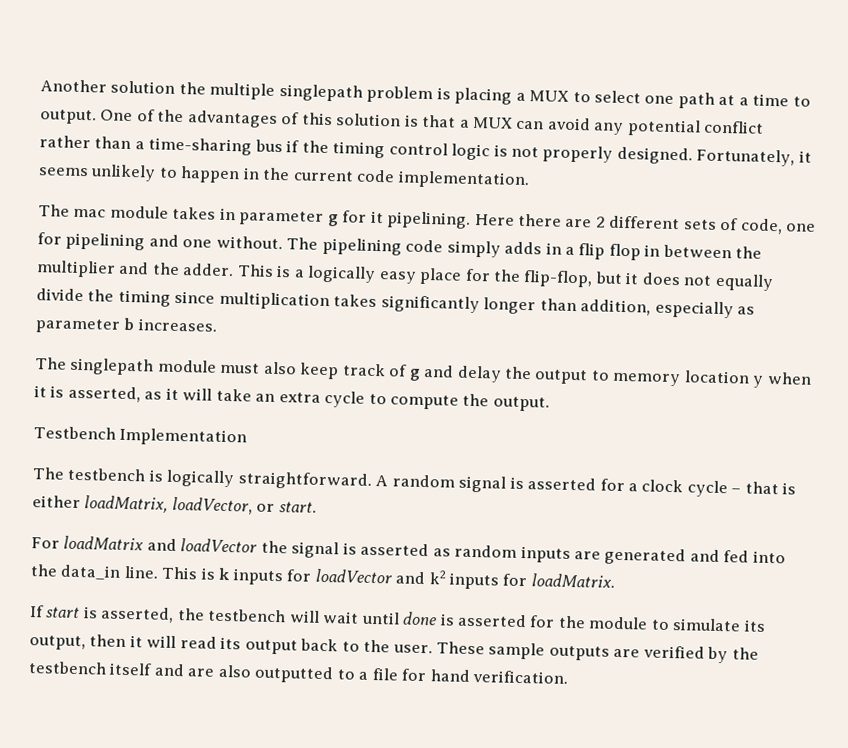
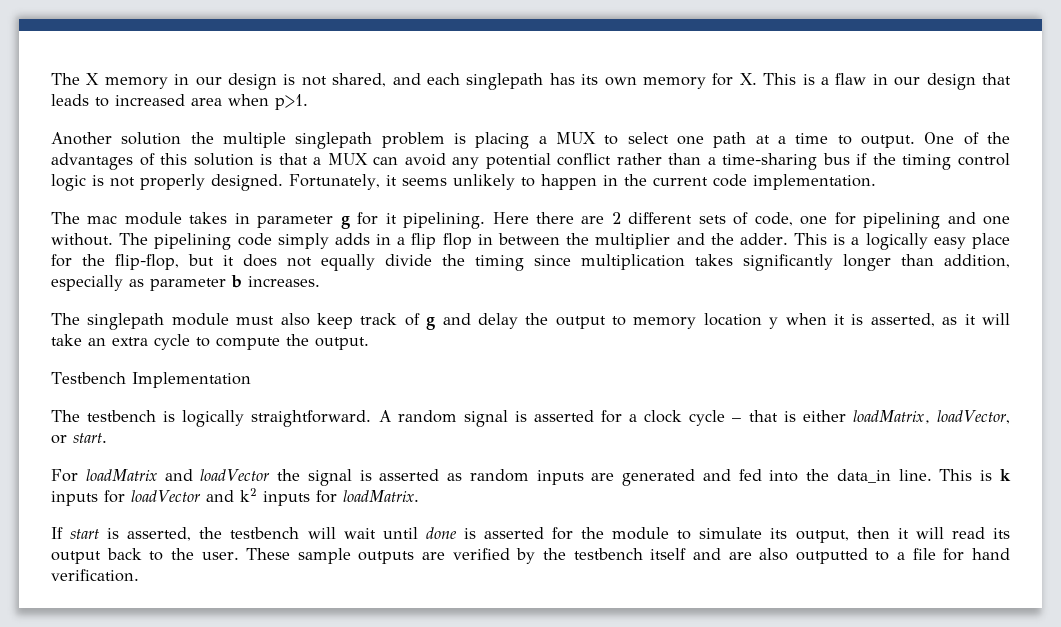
(40, 86) none -> [51,73,1011,90] [51,94,308,110] The X memory in our design is not shared, and each singlepath has its own memory for X. This is a flaw in our design that leads to increased area when p>1. //

